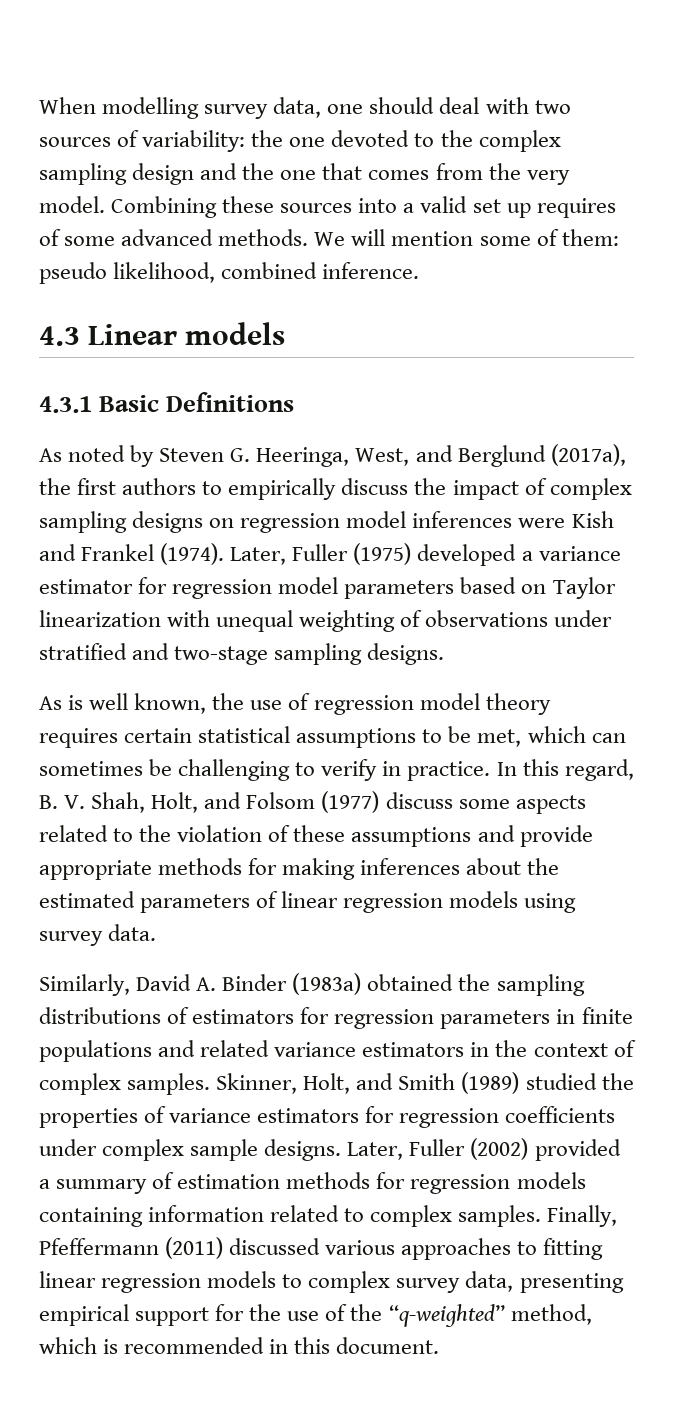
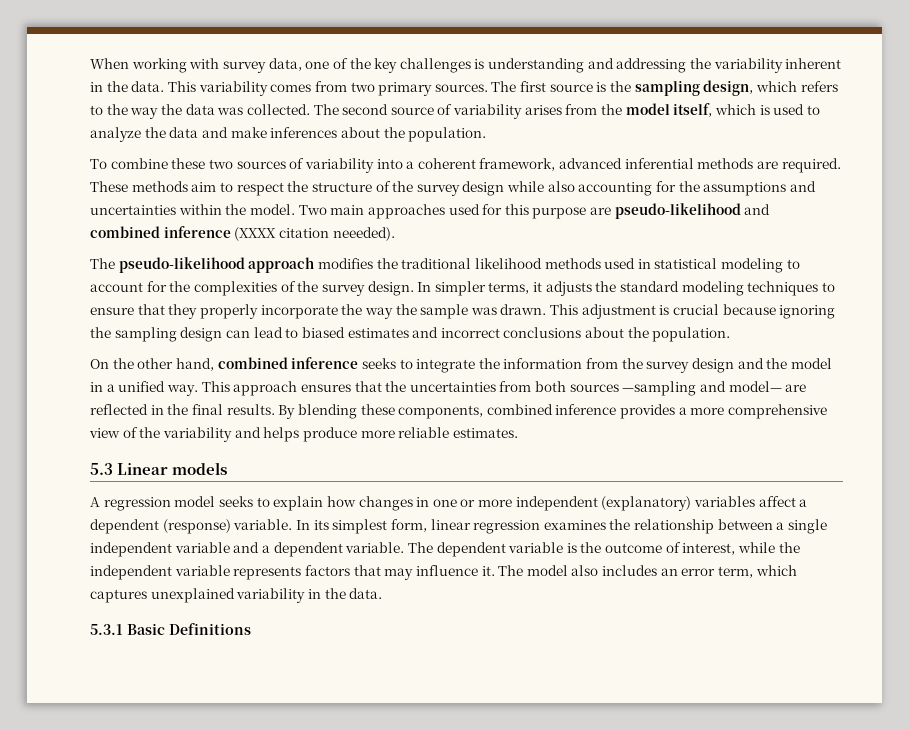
[102,97,200,119] modelling -> [131,58,220,73] working with
[369,97,571,114] [39,130,561,152] [39,163,570,185] [39,196,616,218] [39,229,619,246] [39,262,420,284] [39,322,286,346] [39,392,295,413] [39,444,626,467] [39,478,632,500] [39,511,614,533] [39,543,621,566] [39,577,616,599] [39,610,613,632] [39,643,445,665] [39,693,551,715] [39,726,626,748] [39,759,634,781] [39,791,586,814] [39,825,593,847] [39,858,560,880] [39,891,577,913] [39,924,157,946] [39,973,585,996] [39,1007,633,1029] [39,1040,636,1062] [39,1072,634,1095] [39,1106,616,1128] [39,1138,621,1161] [39,1172,586,1194] [39,1205,618,1227] [39,1237,604,1260] [39,1271,624,1293] [39,1304,592,1327] [39,1337,440,1354] should deal with two sources of variability: the one devoted to the complex sampling design and the one that comes from the very model. Combining these sources into a valid set up requires of some advanced methods. We will mention some of them: pseudo likelihood, combined inference. // 4.3 Linear models // 4.3.1 Basic Definitions // As noted by Steven G. Heeringa, West, and Berglund (2017a), the first authors to empirically discuss the impact of complex sampling designs on regression model inferences were Kish and Frankel (1974). Later, Fuller (1975) developed a variance estimator for regression model parameters based on Taylor linearization with unequal weighting of observations under stratified and two-stage sampling designs. // As is well known, the use of regression model theory requires certain statistical assumptions to be met, which can sometimes be challenging to verify in practice. In this regard, B. V. Shah, Holt, and Folsom (1977) discuss some aspects related to the violation of these assumptions and provide appropriate methods for making inferences about the estimated parameters of linear regression models using survey data. // Similarly, David A. Binder (1983a) obtained the sampling distributions of estimators for regression parameters in finite populations and related variance estimators in the context of complex samples. Skinner, Holt, and Smith (1989) studied the properties of variance estimators for regression coefficients under complex sample designs. Later, Fuller (2002) provided a summary of estimation methods for regression models containing information related to complex samples. Finally, Pfeffermann (2011) discussed various approaches to fitting linear regression models to complex survey data, presenting empirical support for the use of the “q-weighted” method, which is recommended in this document. -> [332,58,842,73] [90,80,838,96] [90,103,820,119] [90,127,487,142] [90,158,841,173] [90,181,816,196] [90,203,771,219] [90,226,395,241] [90,257,800,273] [90,281,835,296] [90,304,836,319] [90,327,731,342] [90,357,832,373] [90,381,807,396] [90,404,828,419] [89,427,518,442] [90,462,228,475] [90,496,808,511] [90,519,828,534] [90,542,800,557] [90,565,797,580] [90,588,383,603] [90,623,251,635] of the key challenges is understanding and addressing the variability inherent in the data. This variability comes from two primary sources. The first source is the sampling design, which refers to the way the data was collected. The second source of variability arises from the model itself, which is used to analyze the data and make inferences about the population. // To combine these two sources of variability into a coherent framework, advanced inferential methods are required. These methods aim to respect the structure of the survey design while also accounting for the assumptions and uncertainties within the model. Two main approaches used for this purpose are pseudo-likelihood and combined inference (XXXX citation neeeded). // The pseudo-likelihood approach modifies the traditional likelihood methods used in statistical modeling to account for the complexities of the survey design. In simpler terms, it adjusts the standard modeling techniques to ensure that they properly incorporate the way the sample was drawn. This adjustment is crucial because ignoring the sampling design can lead to biased estimates and incorrect conclusions about the population. // On the other hand, combined inference seeks to integrate the information from the survey design and the model in a unified way. This approach ensures that the uncertainties from both sources —sampling and model— are reflected in the final results. By blending these components, combined inference provides a more comprehensive view of the variability and helps produce more reliable estimates. // 5.3 Linear models // A regression model seeks to explain how changes in one or more independent (explanatory) variables affect a dependent (response) variable. In its simplest form, linear regression examines the relationship between a single independent variable and a dependent variable. The dependent variable is the outcome of interest, while the independent variable represents factors that may influence it. The model also includes an error term, which captures unexplained variability in the data. // 5.3.1 Basic Definitions

